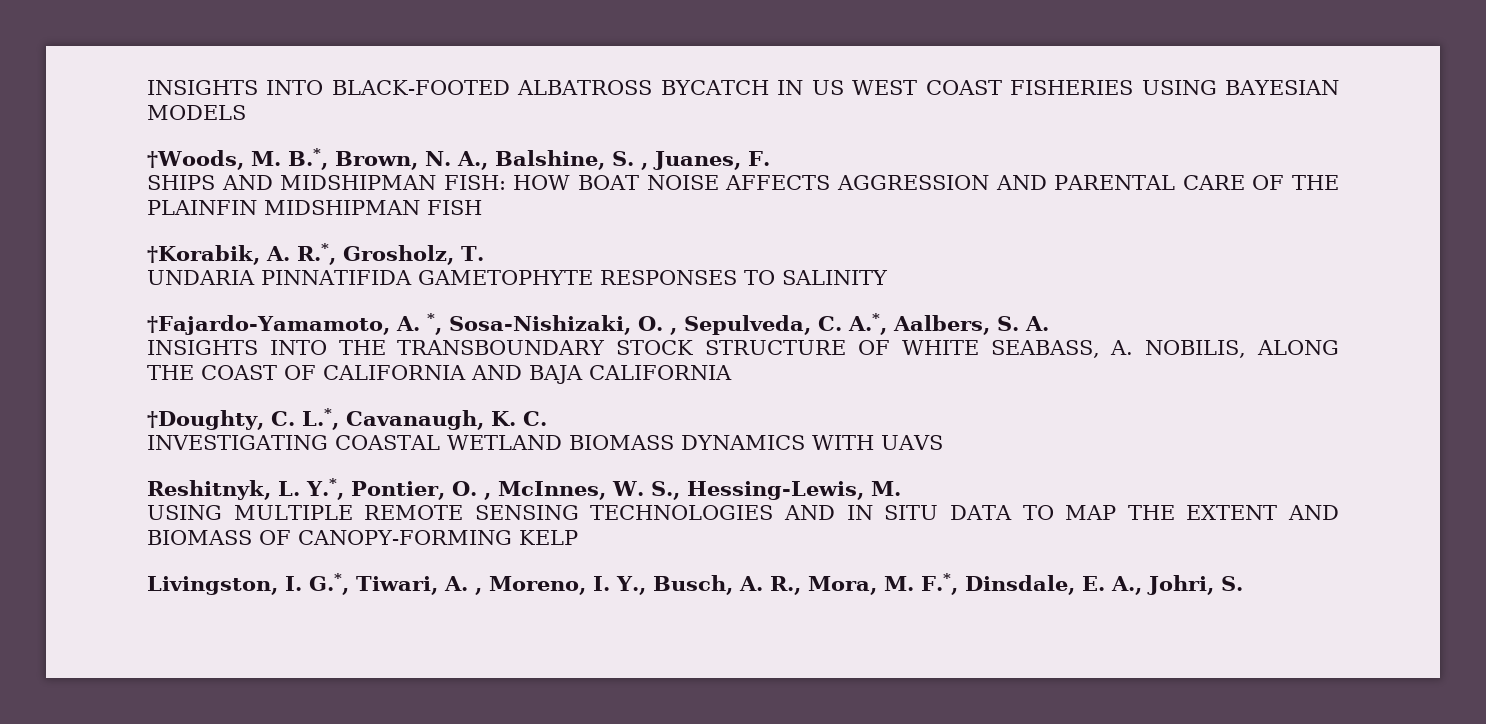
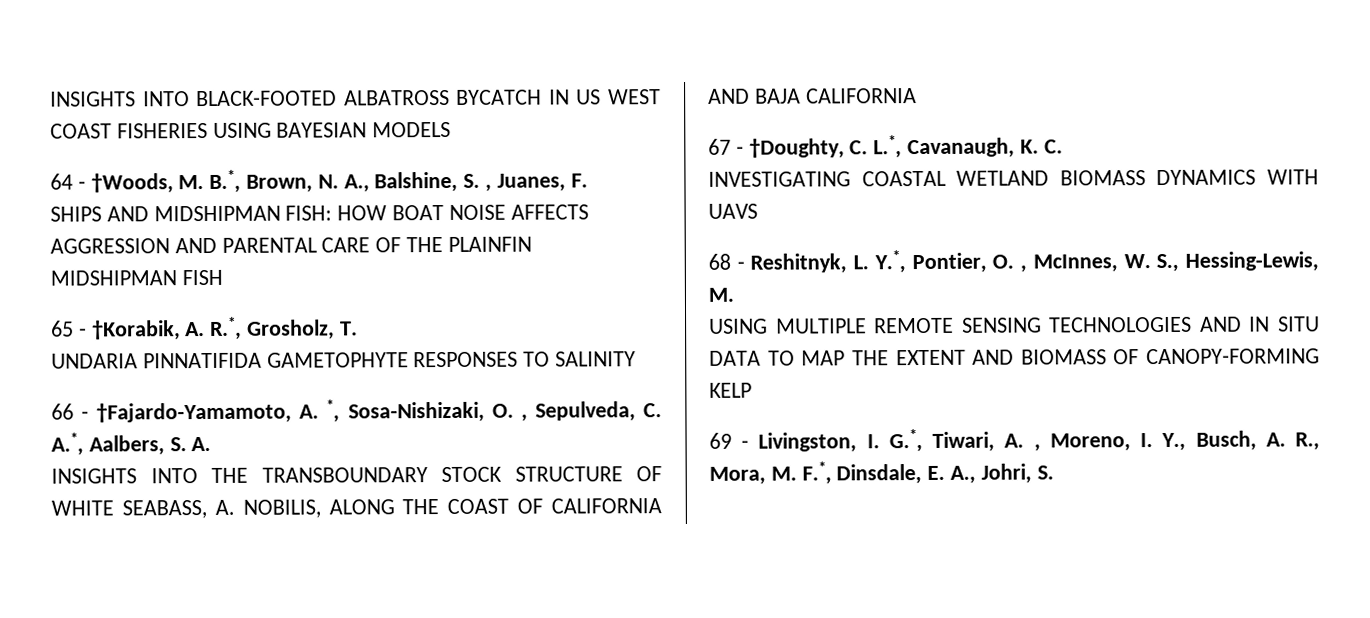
(246, 112) none -> [50,173,86,190] 64 -
(482, 207) none -> [51,320,87,337] 65 -
(888, 277) none -> [51,403,90,420] 66 -
(732, 372) none -> [708,138,744,155] 67 -
(943, 442) none -> [708,253,745,270] 68 -
(578, 537) none -> [709,432,750,449] 69 -

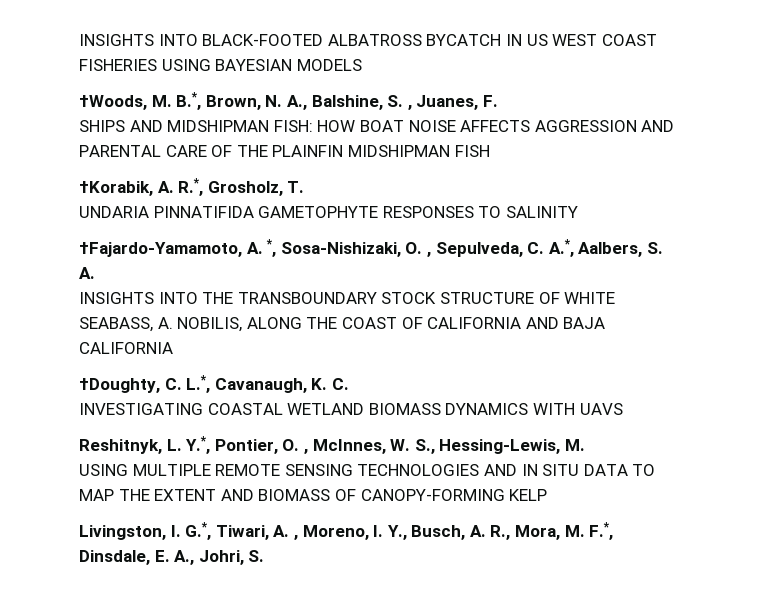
[50,173,86,190] 64 - -> (362, 65) none
[51,320,87,337] 65 - -> (490, 151) none
[51,403,90,420] 66 - -> (578, 212) none
[708,138,744,155] 67 - -> (173, 348) none
[708,253,745,270] 68 - -> (623, 409) none
[709,432,750,449] 69 - -> (548, 495) none

